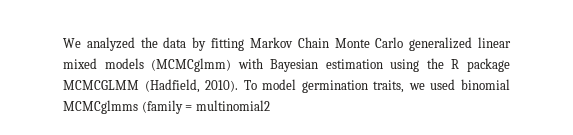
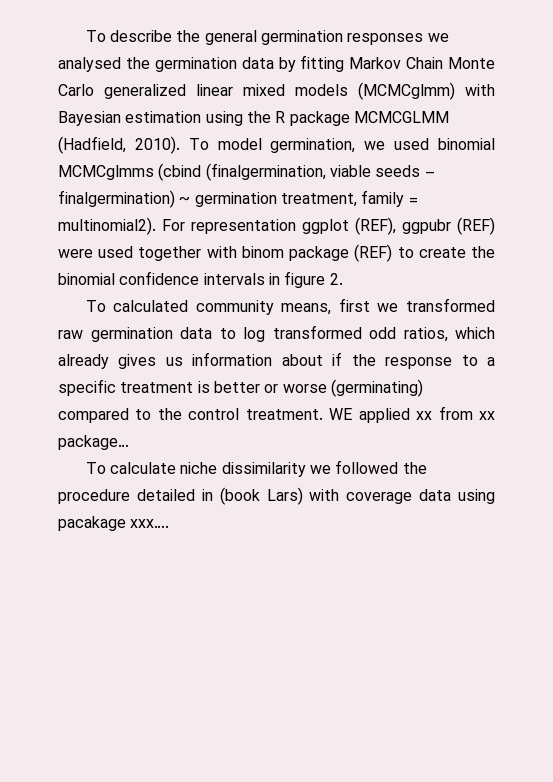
[63,37,158,51] We analyzed the -> [85,30,449,45] [58,57,237,72] To describe the general germination responses we analysed the germination
[301,80,405,93] germination traits, -> [270,138,356,153] germination,
[141,100,270,114] (family = multinomial2 -> [158,163,435,181] [58,190,418,208] [58,217,495,235] [58,244,496,262] [58,271,343,288] [85,298,495,315] [58,325,495,342] [58,352,496,369] [58,379,423,397] [58,406,496,423] [58,435,129,450] [85,460,427,477] [58,487,495,505] [58,516,170,531] (cbind (finalgermination, viable seeds – finalgermination) ~ germination treatment, family = multinomial2). For representation ggplot (REF), ggpubr (REF) were used together with binom package (REF) to create the binomial confidence intervals in figure 2. // To calculated community means, first we transformed raw germination data to log transformed odd ratios, which already gives us information about if the response to a specific treatment is better or worse (germinating) compared to the control treatment. WE applied xx from xx package… // To calculate niche dissimilarity we followed the procedure detailed in (book Lars) with coverage data using pacakage xxx….

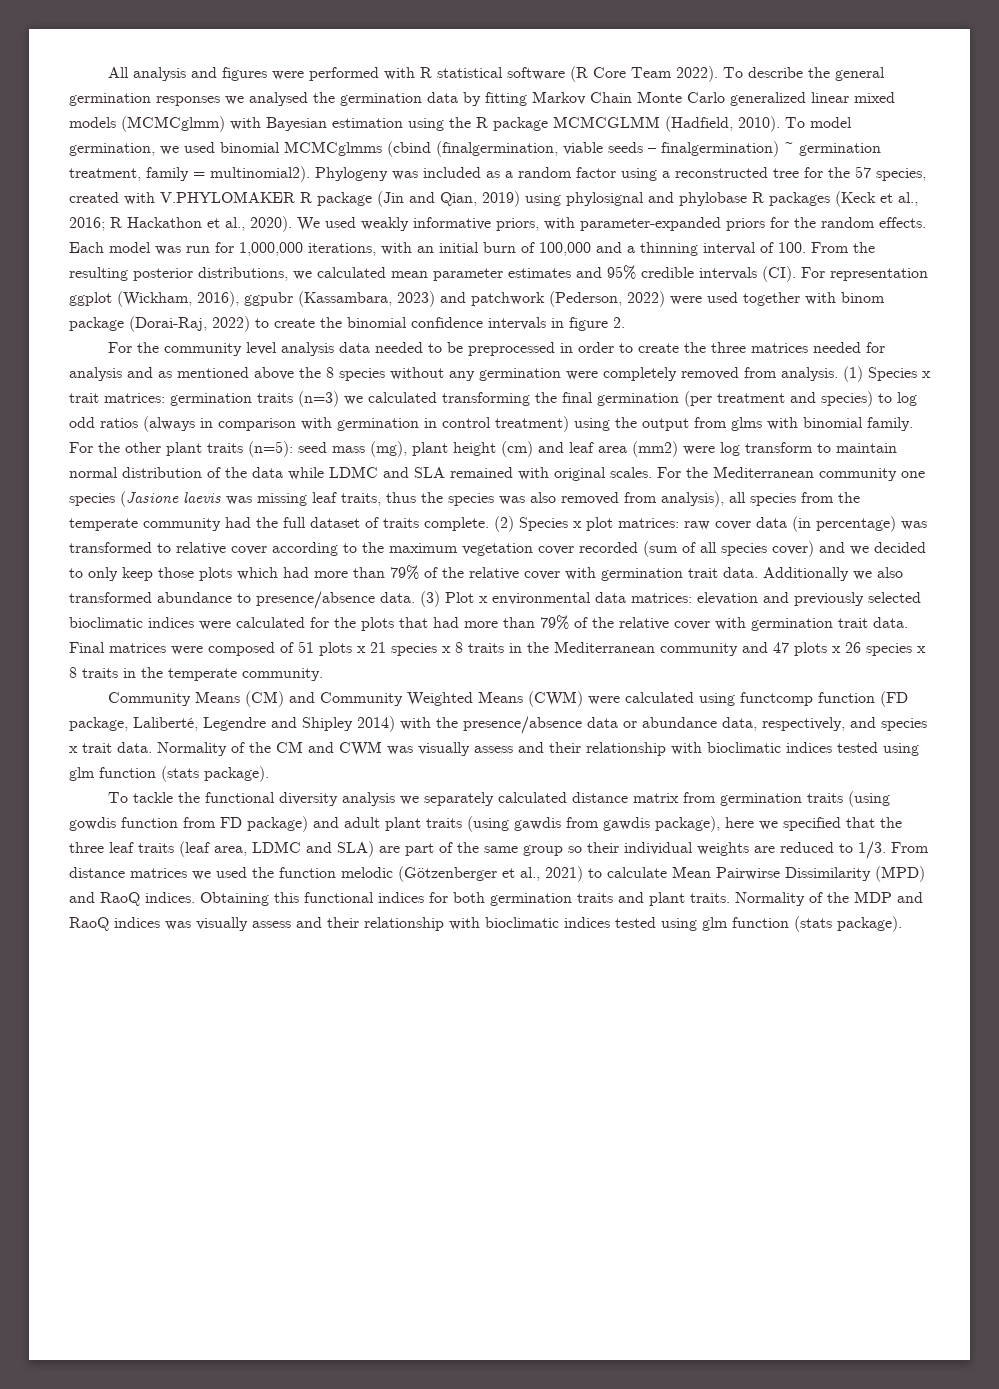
(85, 36) none -> [107,66,718,82] All analysis and figures were performed with R statistical software (R Core Team 2022).
[162,217,495,235] For representation ggplot (REF), ggpubr (REF) -> [315,166,926,181] [69,191,918,207] [69,216,926,232] [69,242,875,256] [69,265,928,282] [69,291,665,307] Phylogeny was included as a random factor using a reconstructed tree for the 57 species, created with V.PHYLOMAKER R package (Jin and Qian, 2019) using phylosignal and phylobase R packages (Keck et al., 2016; R Hackathon et al., 2020). We used weakly informative priors, with parameter-expanded priors for the random effects. Each model was run for 1,000,000 iterations, with an initial burn of 100,000 and a thinning interval of 100. From the resulting posterior distributions, we calculated mean parameter estimates and 95% credible intervals (CI). For representation ggplot (Wickham, 2016), ggpubr (Kassambara, 2023) and patchwork (Pederson, 2022)
[354,244,393,262] (REF) -> [129,316,250,332] (Dorai-Raj, 2022)
[85,298,495,315] [58,325,495,342] [58,352,496,369] [58,379,423,397] [58,406,496,423] [58,435,129,450] [85,460,427,477] [58,487,495,505] [58,516,170,531] To calculated community means, first we transformed raw germination data to log transformed odd ratios, which already gives us information about if the response to a specific treatment is better or worse (germinating) compared to the control treatment. WE applied xx from xx package… // To calculate niche dissimilarity we followed the procedure detailed in (book Lars) with coverage data using pacakage xxx…. -> [107,342,885,356] [69,366,931,382] [69,391,917,407] [69,416,913,432] [69,441,897,457] [69,466,925,481] [69,491,860,507] [69,516,927,532] [69,541,926,557] [69,565,903,581] [69,591,921,609] [69,615,908,631] [69,641,926,656] [69,667,323,681] [107,691,908,707] [69,716,927,734] [69,741,919,756] [69,766,269,782] [107,791,890,807] [69,816,902,832] [69,841,929,859] [69,866,925,882] [69,891,923,906] [69,916,902,932] For the community level analysis data needed to be preprocessed in order to create the three matrices needed for analysis and as mentioned above the 8 species without any germination were completely removed from analysis. (1) Species x trait matrices: germination traits (n=3) we calculated transforming the final germination (per treatment and species) to log odd ratios (always in comparison with germination in control treatment) using the output from glms with binomial family. For the other plant traits (n=5): seed mass (mg), plant height (cm) and leaf area (mm2) were log transform to maintain normal distribution of the data while LDMC and SLA remained with original scales. For the Mediterranean community one species (Jasione laevis was missing leaf traits, thus the species was also removed from analysis), all species from the temperate community had the full dataset of traits complete. (2) Species x plot matrices: raw cover data (in percentage) was transformed to relative cover according to the maximum vegetation cover recorded (sum of all species cover) and we decided to only keep those plots which had more than 79% of the relative cover with germination trait data. Additionally we also transformed abundance to presence/absence data. (3) Plot x environmental data matrices: elevation and previously selected bioclimatic indices were calculated for the plots that had more than 79% of the relative cover with germination trait data. Final matrices were composed of 51 plots x 21 species x 8 traits in the Mediterranean community and 47 plots x 26 species x 8 traits in the temperate community. // Community Means (CM) and Community Weighted Means (CWM) were calculated using functcomp function (FD package, Laliberté, Legendre and Shipley 2014) with the presence/absence data or abundance data, respectively, and species x trait data. Normality of the CM and CWM was visually assess and their relationship with bioclimatic indices tested using glm function (stats package). // To tackle the functional diversity analysis we separately calculated distance matrix from germination traits (using gowdis function from FD package) and adult plant traits (using gawdis from gawdis package), here we specified that the three leaf traits (leaf area, LDMC and SLA) are part of the same group so their individual weights are reduced to 1/3. From distance matrices we used the function melodic (Götzenberger et al., 2021) to calculate Mean Pairwirse Dissimilarity (MPD) and RaoQ indices. Obtaining this functional indices for both germination traits and plant traits. Normality of the MDP and RaoQ indices was visually assess and their relationship with bioclimatic indices tested using glm function (stats package).

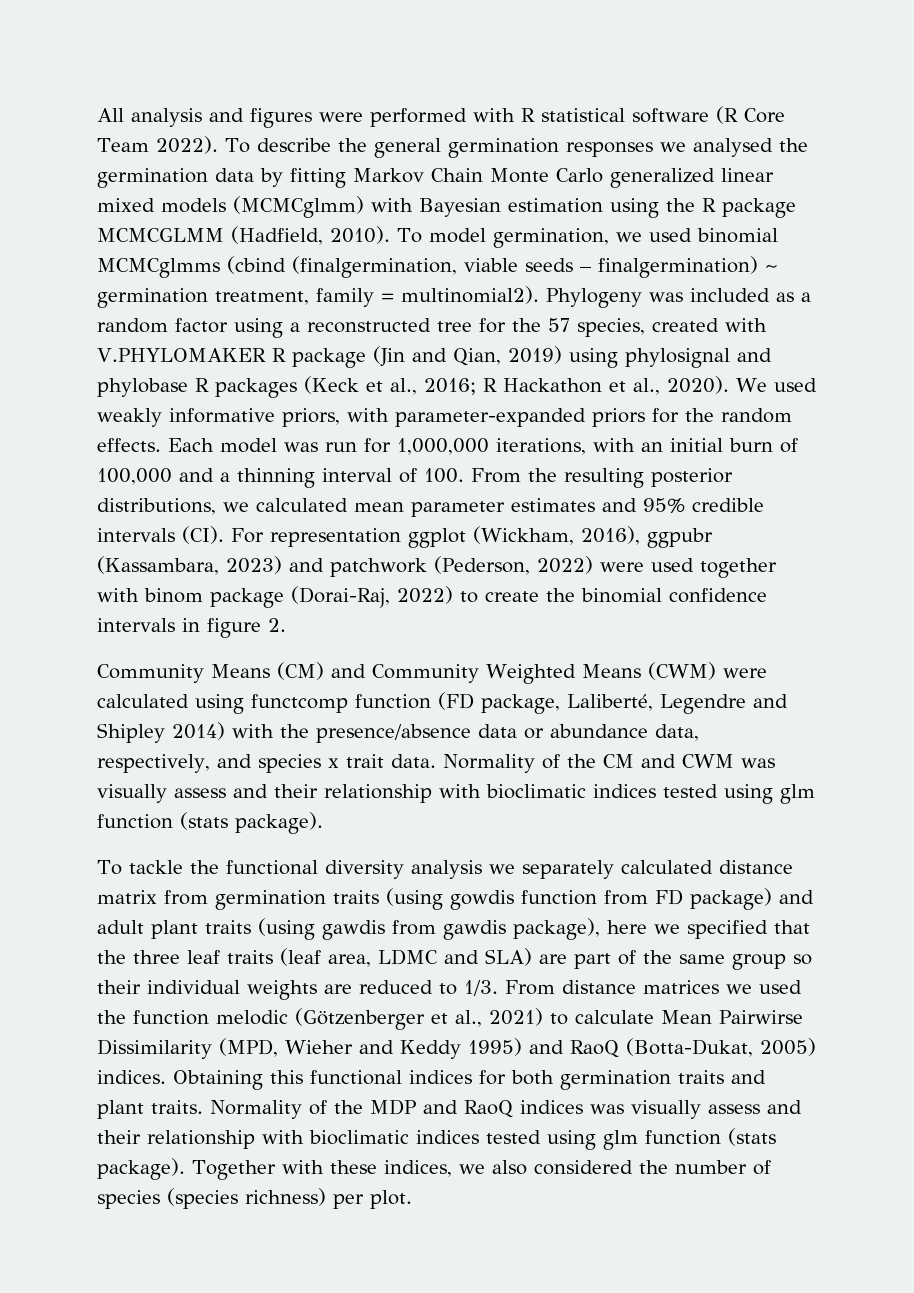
[107,342,885,356] [69,366,931,382] [69,391,917,407] [69,416,913,432] [69,441,897,457] [69,466,925,481] [69,491,860,507] [69,516,927,532] [69,541,926,557] [69,565,903,581] [69,591,921,609] [69,615,908,631] [69,641,926,656] [69,667,323,681] // For the community level analysis data needed to be preprocessed in order to create the three matrices needed for analysis and as mentioned above the 8 species without any germination were completely removed from analysis. (1) Species x trait matrices: germination traits (n=3) we calculated transforming the final germination (per treatment and species) to log odd ratios (always in comparison with germination in control treatment) using the output from glms with binomial family. For the other plant traits (n=5): seed mass (mg), plant height (cm) and leaf area (mm2) were log transform to maintain normal distribution of the data while LDMC and SLA remained with original scales. For the Mediterranean community one species (Jasione laevis was missing leaf traits, thus the species was also removed from analysis), all species from the temperate community had the full dataset of traits complete. (2) Species x plot matrices: raw cover data (in percentage) was transformed to relative cover according to the maximum vegetation cover recorded (sum of all species cover) and we decided to only keep those plots which had more than 79% of the relative cover with germination trait data. Additionally we also transformed abundance to presence/absence data. (3) Plot x environmental data matrices: elevation and previously selected bioclimatic indices were calculated for the plots that had more than 79% of the relative cover with germination trait data. Final matrices were composed of 51 plots x 21 species x 8 traits in the Mediterranean community and 47 plots x 26 species x 8 traits in the temperate community. -> (286, 625) none
[875,866,925,882] [69,892,140,906] (MPD) and RaoQ -> [219,1038,816,1059] (MPD, Wieher and Keddy 1995) and RaoQ (Botta-Dukat, 2005)
(902, 924) none -> [192,1160,771,1180] [97,1188,412,1209] Together with these indices, we also considered the number of species (species richness) per plot.

